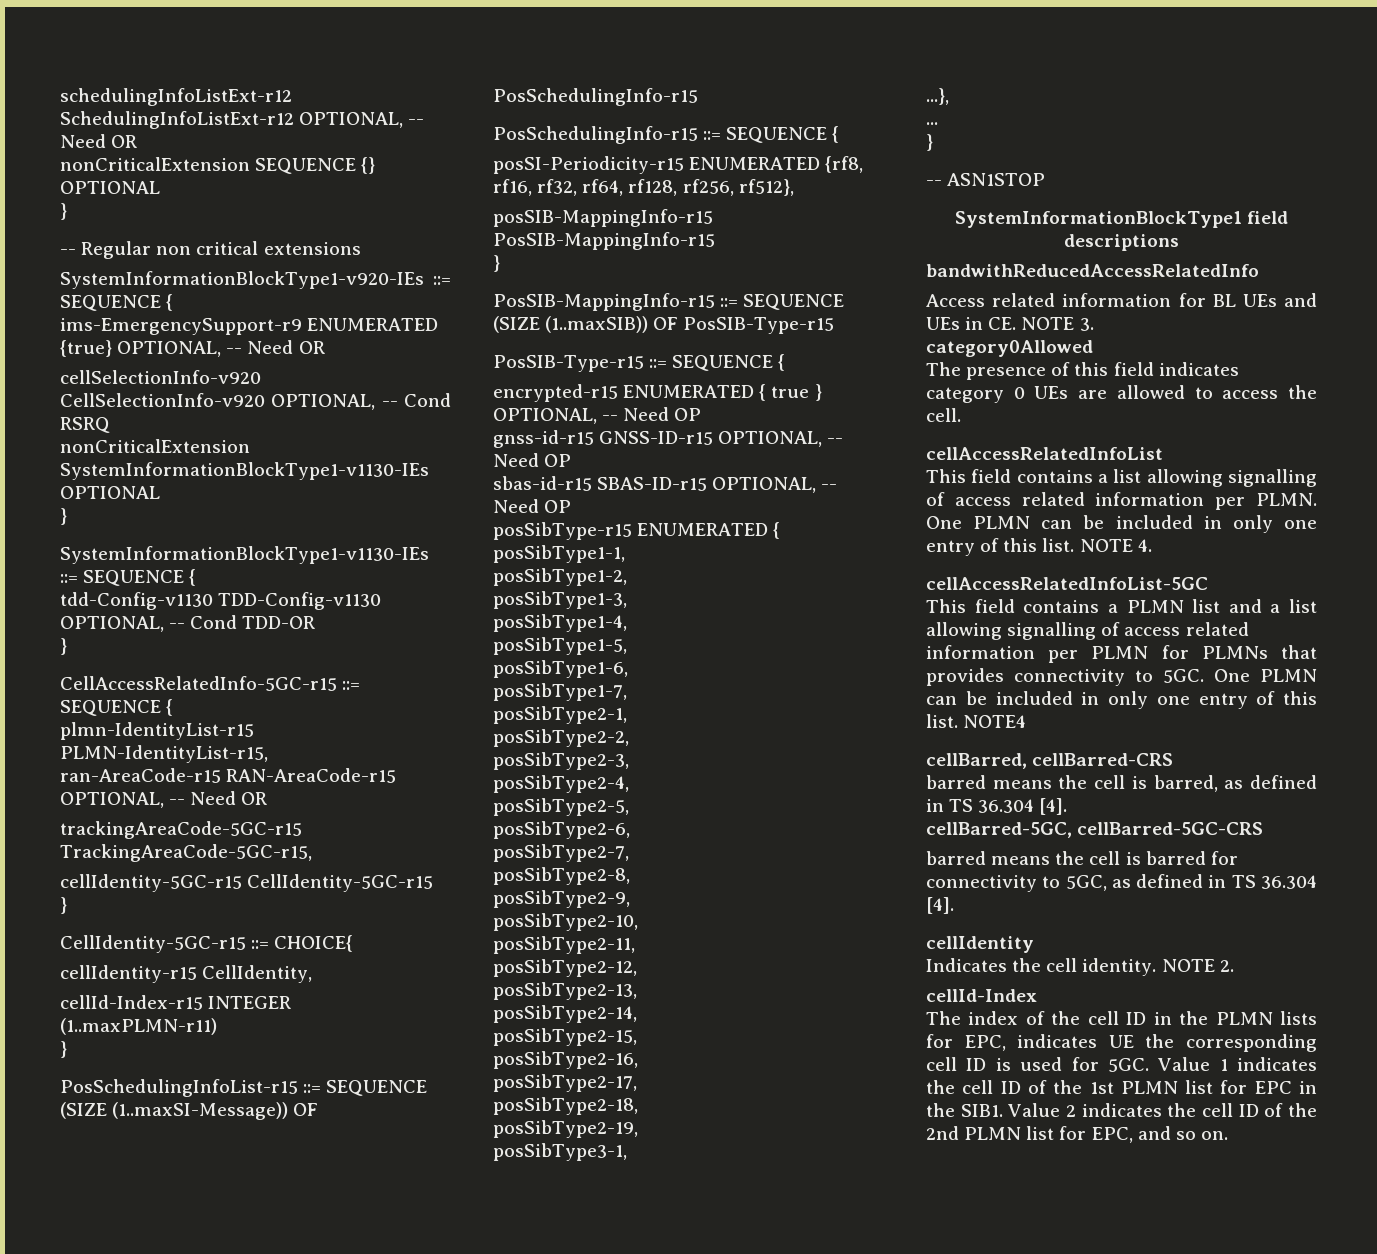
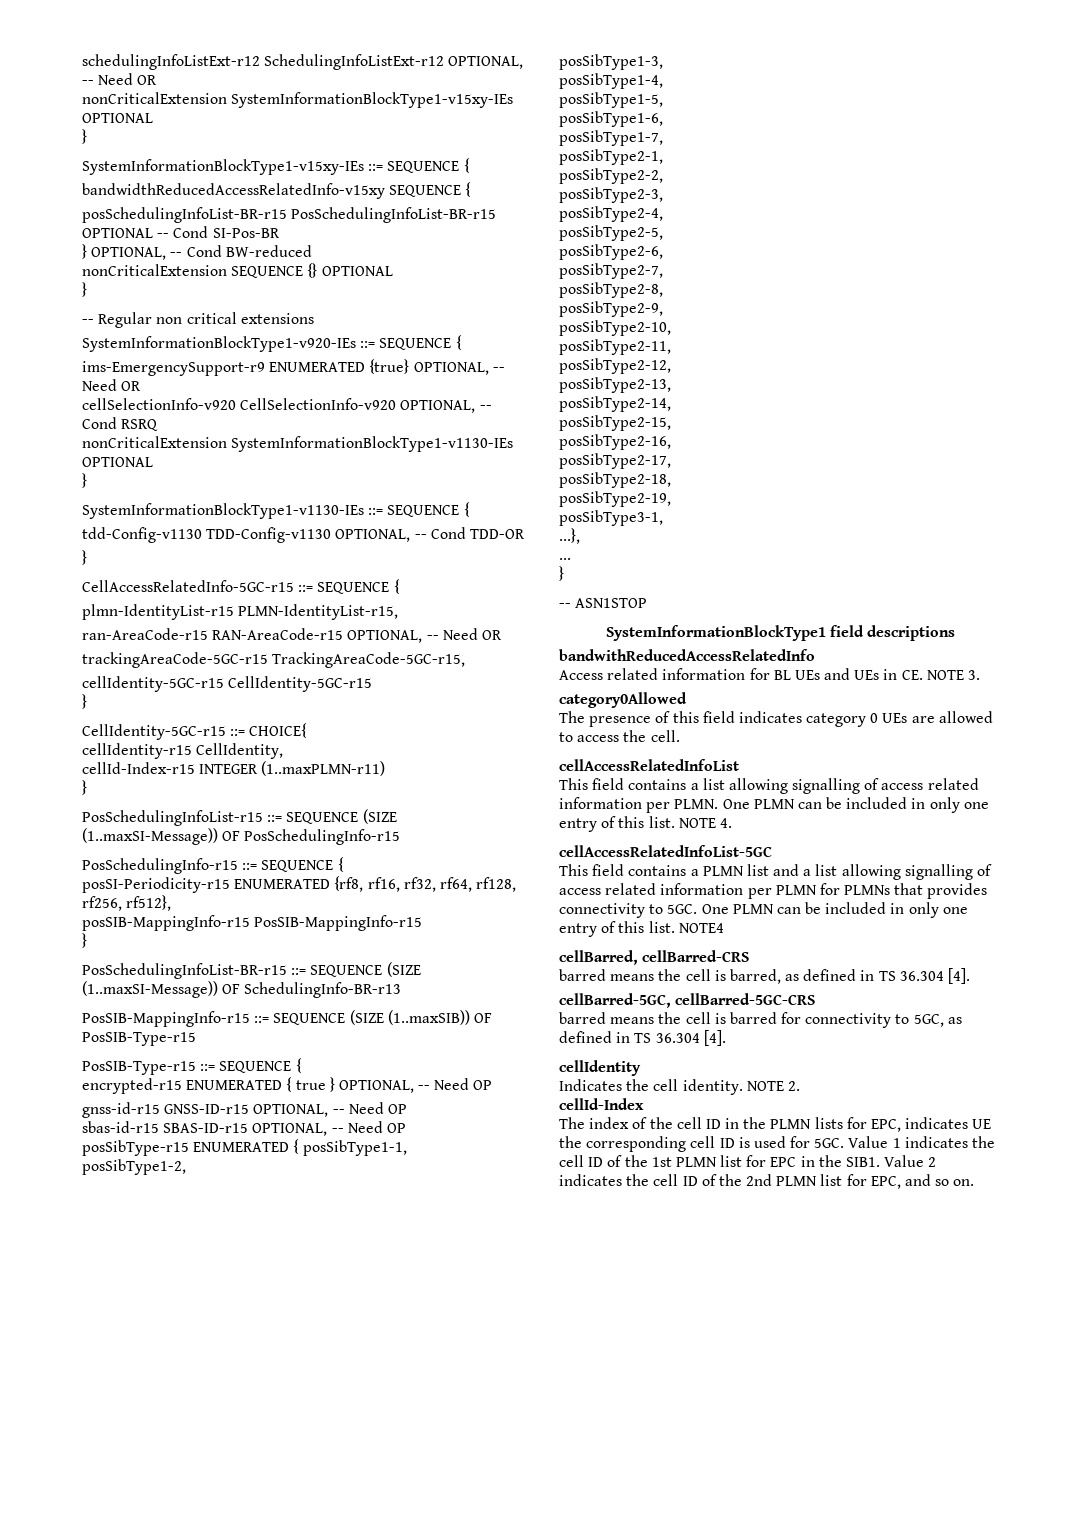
(138, 141) none -> [82,92,514,108] [82,113,153,123] [82,129,87,144] [82,158,470,175] [82,182,472,199] [82,207,497,223] [82,226,280,238] [82,244,312,260] // nonCriticalExtension SystemInformationBlockType1-v15xy-IEs OPTIONAL // } // SystemInformationBlockType1-v15xy-IEs ::= SEQUENCE { // bandwidthReducedAccessRelatedInfo-v15xy SEQUENCE { // posSchedulingInfoList-BR-r15 PosSchedulingInfoList-BR-r15 OPTIONAL -- Cond SI-Pos-BR // } OPTIONAL, -- Cond BW-reduced
(500, 263) none -> [82,962,421,979] [82,981,402,998] // PosSchedulingInfoList-BR-r15 ::= SEQUENCE (SIZE (1..maxSI-Message)) OF SchedulingInfo-BR-r13

